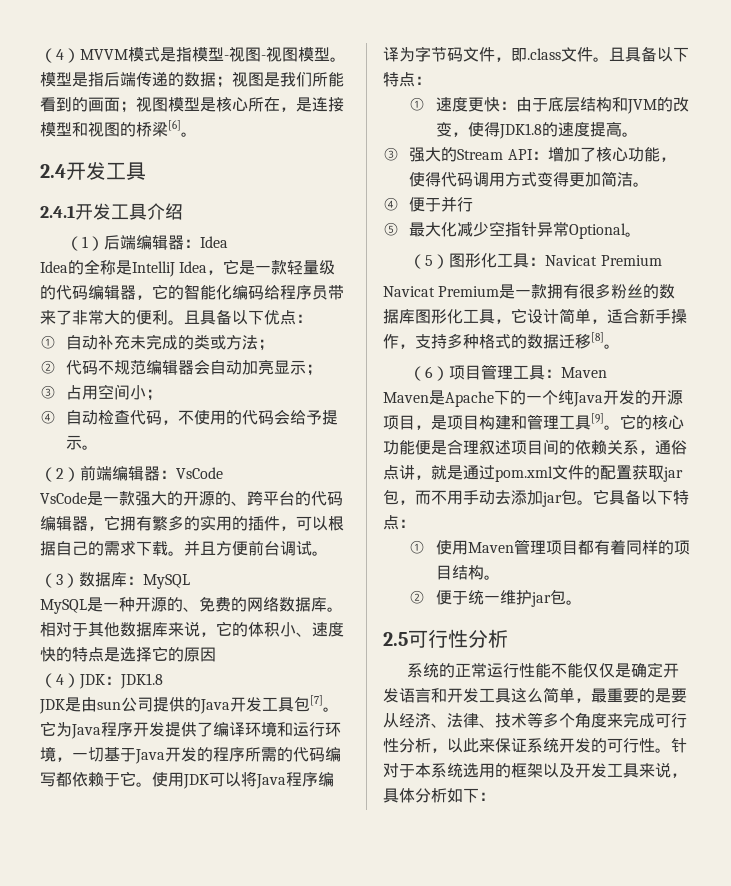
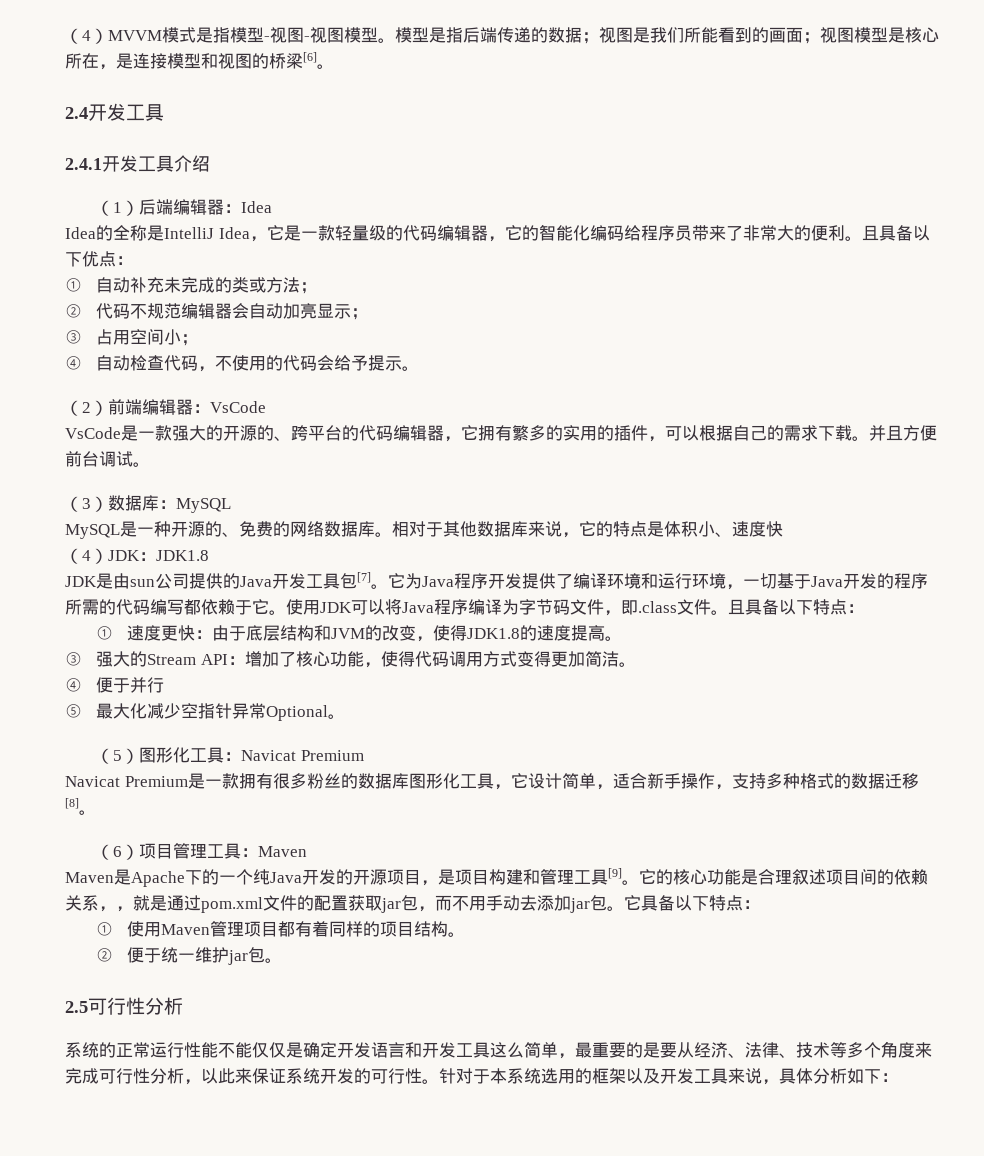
(248, 629) none -> [613,521,664,537] 特点是
[56,646,216,662] 的特点是选择它的原因 -> (783, 529) none
[415,440,431,455] 便 -> (741, 877) none
[655,440,687,455] [383,465,415,480] 通俗点讲 -> (116, 909) none

